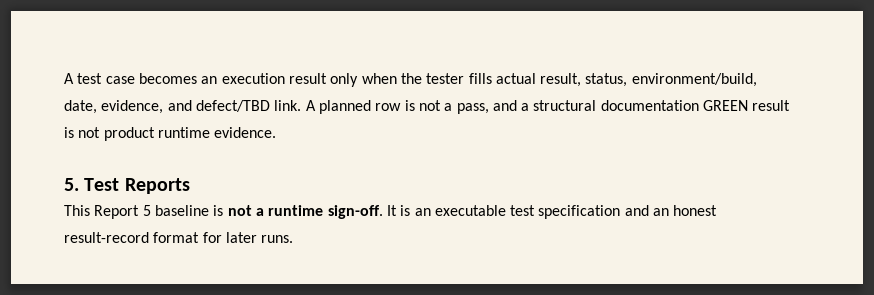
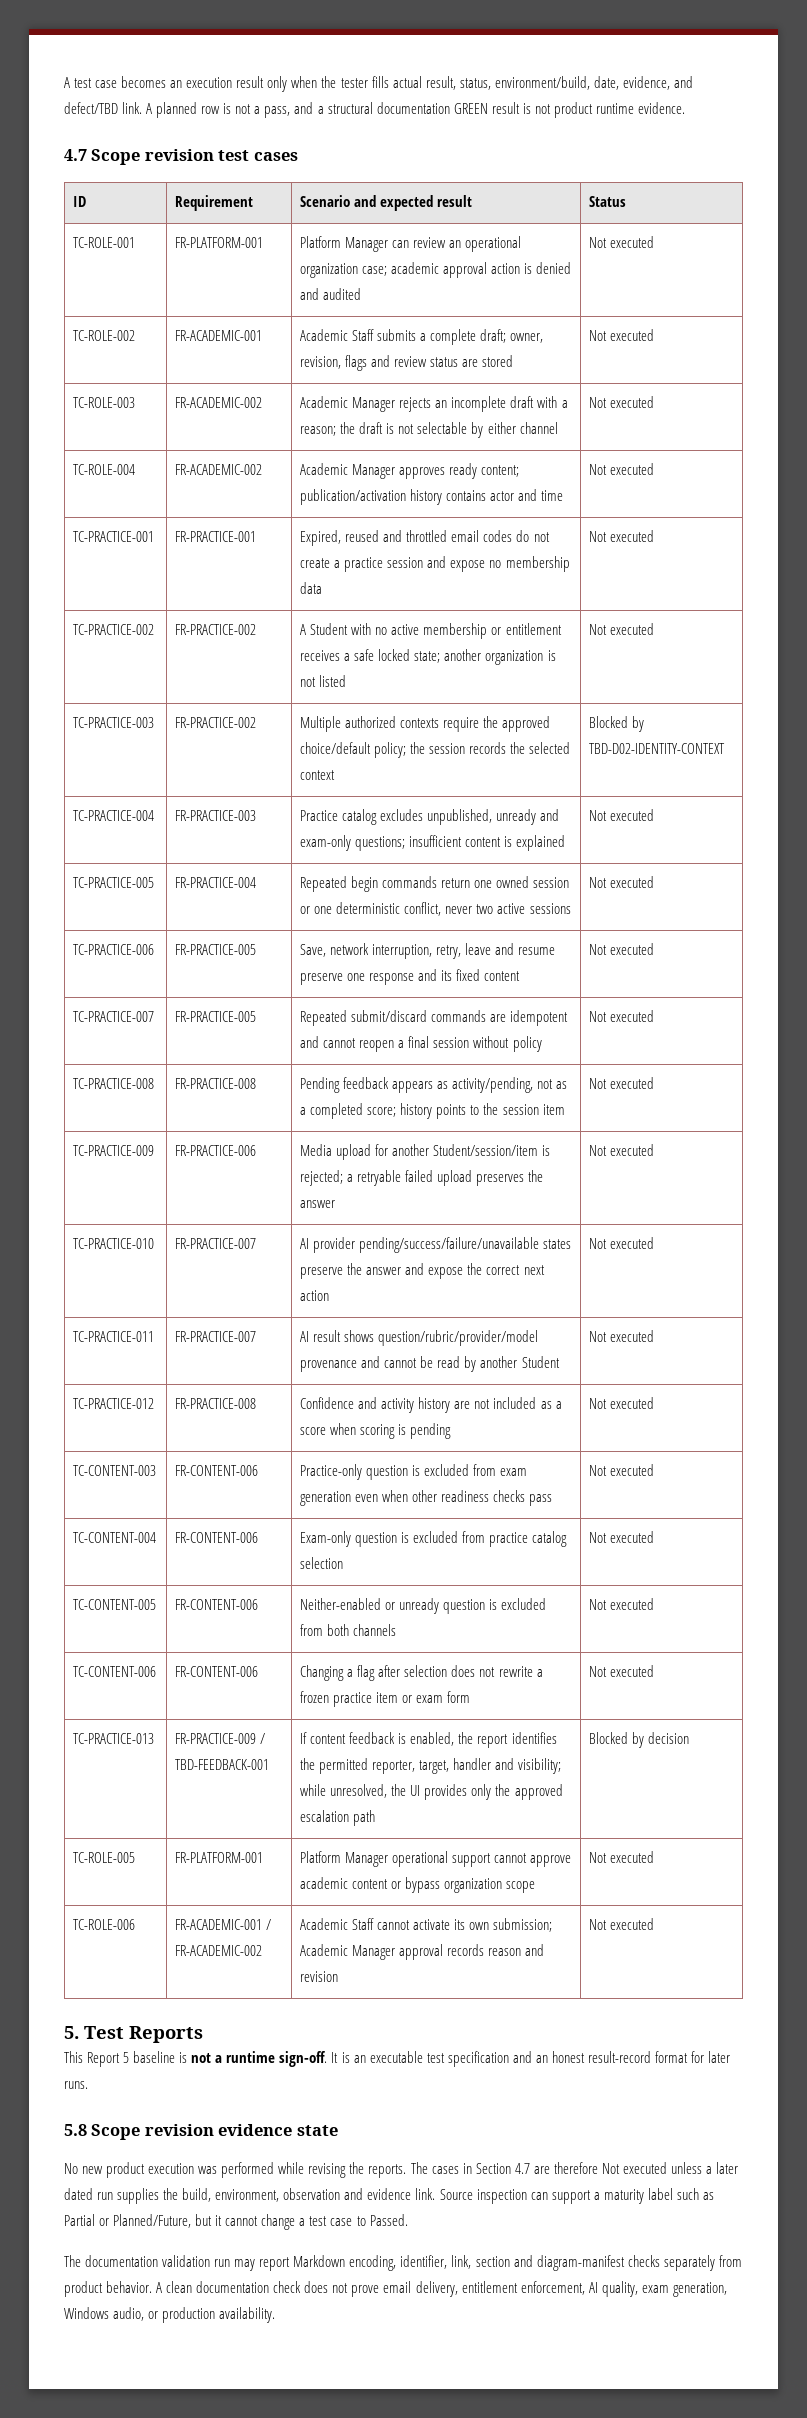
(277, 132) none -> [64,149,298,165] [73,196,87,207] [175,195,254,211] [300,195,473,211] [589,196,627,207] [73,237,136,248] [175,237,264,248] [300,236,522,252] [300,262,572,278] [300,288,362,300] [589,236,655,248] [73,330,136,341] [175,330,263,341] [300,329,544,345] [300,355,514,371] [589,329,655,341] [73,397,136,408] [175,397,263,408] [300,396,568,412] [300,422,558,438] [589,396,655,408] [73,464,136,475] [175,464,263,475] [300,463,520,479] [300,489,564,505] [589,463,655,475] [73,531,155,542] [175,531,257,542] [300,530,550,546] [300,556,570,572] [300,582,323,594] [589,530,655,542] [73,624,155,635] [175,624,257,635] [300,623,562,639] [300,649,556,665] [300,675,347,687] [589,623,655,635] [73,717,155,728] [175,717,257,728] [300,716,551,732] [300,742,571,758] [300,770,336,780] [589,716,645,732] [589,743,726,754] [73,810,155,821] [175,810,257,821] [300,809,560,825] [300,835,566,851] [589,809,655,821] [73,877,155,888] [175,877,257,888] [300,876,570,892] [300,902,571,916] [589,876,655,888] [73,944,155,955] [175,944,257,955] [300,943,556,959] [300,969,521,985] [589,943,655,955] [73,1011,155,1022] [175,1011,257,1022] [300,1010,569,1026] [300,1036,542,1052] [589,1010,655,1022] [73,1078,155,1089] [175,1078,257,1089] [300,1077,568,1093] [300,1103,565,1119] [589,1077,655,1089] [73,1145,155,1156] [175,1145,257,1156] [300,1144,551,1160] [300,1170,544,1186] [300,1200,336,1208] [589,1144,655,1156] [73,1238,155,1249] [175,1238,257,1249] [300,1237,572,1253] [300,1263,545,1279] [300,1290,330,1301] [589,1237,655,1249] [73,1331,155,1342] [175,1331,257,1342] [300,1330,539,1346] [300,1356,560,1372] [589,1330,655,1342] [73,1398,155,1409] [175,1398,257,1409] [300,1397,562,1413] [300,1423,452,1439] [589,1397,655,1409] [73,1465,157,1476] [175,1465,259,1476] [300,1464,528,1480] [300,1490,553,1506] [589,1464,655,1476] [73,1532,157,1543] [175,1532,259,1543] [300,1531,568,1547] [300,1557,344,1569] [589,1531,655,1543] [73,1599,157,1610] [175,1599,259,1610] [300,1598,547,1614] [300,1624,397,1636] [589,1598,655,1610] [73,1666,157,1677] [175,1666,259,1677] [300,1665,543,1681] [300,1691,471,1707] [589,1665,655,1677] [73,1733,155,1744] [175,1733,266,1744] [175,1759,270,1770] [300,1732,557,1748] [300,1758,562,1774] [300,1784,563,1800] [300,1810,376,1826] [589,1732,690,1748] [73,1852,136,1863] [175,1852,264,1863] [300,1851,572,1867] [300,1877,536,1893] [589,1851,655,1863] [73,1919,136,1930] [175,1919,272,1930] [175,1945,263,1956] [300,1918,553,1932] [300,1944,545,1960] [300,1971,339,1982] [589,1918,655,1930] // 4.7 Scope revision test cases // ID | Requirement | Scenario and expected result | Status // TC-ROLE-001 | FR-PLATFORM-001 | Platform Manager can review an operational organization case; academic approval action is denied and audited | Not executed // TC-ROLE-002 | FR-ACADEMIC-001 | Academic Staff submits a complete draft; owner, revision, flags and review status are stored | Not executed // TC-ROLE-003 | FR-ACADEMIC-002 | Academic Manager rejects an incomplete draft with a reason; the draft is not selectable by either channel | Not executed // TC-ROLE-004 | FR-ACADEMIC-002 | Academic Manager approves ready content; publication/activation history contains actor and time | Not executed // TC-PRACTICE-001 | FR-PRACTICE-001 | Expired, reused and throttled email codes do not create a practice session and expose no membership data | Not executed // TC-PRACTICE-002 | FR-PRACTICE-002 | A Student with no active membership or entitlement receives a safe locked state; another organization is not listed | Not executed // TC-PRACTICE-003 | FR-PRACTICE-002 | Multiple authorized contexts require the approved choice/default policy; the session records the selected context | Blocked by TBD-D02-IDENTITY-CONTEXT // TC-PRACTICE-004 | FR-PRACTICE-003 | Practice catalog excludes unpublished, unready and exam-only questions; insufficient content is explained | Not executed // TC-PRACTICE-005 | FR-PRACTICE-004 | Repeated begin commands return one owned session or one deterministic conflict, never two active sessions | Not executed // TC-PRACTICE-006 | FR-PRACTICE-005 | Save, network interruption, retry, leave and resume preserve one response and its fixed content | Not executed // TC-PRACTICE-007 | FR-PRACTICE-005 | Repeated submit/discard commands are idempotent and cannot reopen a final session without policy | Not executed // TC-PRACTICE-008 | FR-PRACTICE-008 | Pending feedback appears as activity/pending, not as a completed score; history points to the session item | Not executed // TC-PRACTICE-009 | FR-PRACTICE-006 | Media upload for another Student/session/item is rejected; a retryable failed upload preserves the answer | Not executed // TC-PRACTICE-010 | FR-PRACTICE-007 | AI provider pending/success/failure/unavailable states preserve the answer and expose the correct next action | Not executed // TC-PRACTICE-011 | FR-PRACTICE-007 | AI result shows question/rubric/provider/model provenance and cannot be read by another Student | Not executed // TC-PRACTICE-012 | FR-PRACTICE-008 | Confidence and activity history are not included as a score when scoring is pending | Not executed // TC-CONTENT-003 | FR-CONTENT-006 | Practice-only question is excluded from exam generation even when other readiness checks pass | Not executed // TC-CONTENT-004 | FR-CONTENT-006 | Exam-only question is excluded from practice catalog selection | Not executed // TC-CONTENT-005 | FR-CONTENT-006 | Neither-enabled or unready question is excluded from both channels | Not executed // TC-CONTENT-006 | FR-CONTENT-006 | Changing a flag after selection does not rewrite a frozen practice item or exam form | Not executed // TC-PRACTICE-013 | FR-PRACTICE-009 / TBD-FEEDBACK-001 | If content feedback is enabled, the report identifies the permitted reporter, target, handler and visibility; while unresolved, the UI provides only the approved escalation path | Blocked by decision // TC-ROLE-005 | FR-PLATFORM-001 | Platform Manager operational support cannot approve academic content or bypass organization scope | Not executed // TC-ROLE-006 | FR-ACADEMIC-001 / FR-ACADEMIC-002 | Academic Staff cannot activate its own submission; Academic Manager approval records reason and revision | Not executed
(294, 239) none -> [64,2124,338,2140] [64,2162,739,2178] [64,2188,714,2204] [64,2214,408,2230] [64,2255,742,2271] [64,2281,727,2297] [64,2307,276,2323] // 5.8 Scope revision evidence state // No new product execution was performed while revising the reports. The cases in Section 4.7 are therefore Not executed unless a later dated run supplies the build, environment, observation and evidence link. Source inspection can support a maturity label such as Partial or Planned/Future, but it cannot change a test case to Passed. // The documentation validation run may report Markdown encoding, identifier, link, section and diagram-manifest checks separately from product behavior. A clean documentation check does not prove email delivery, entitlement enforcement, AI quality, exam generation, Windows audio, or production availability.

